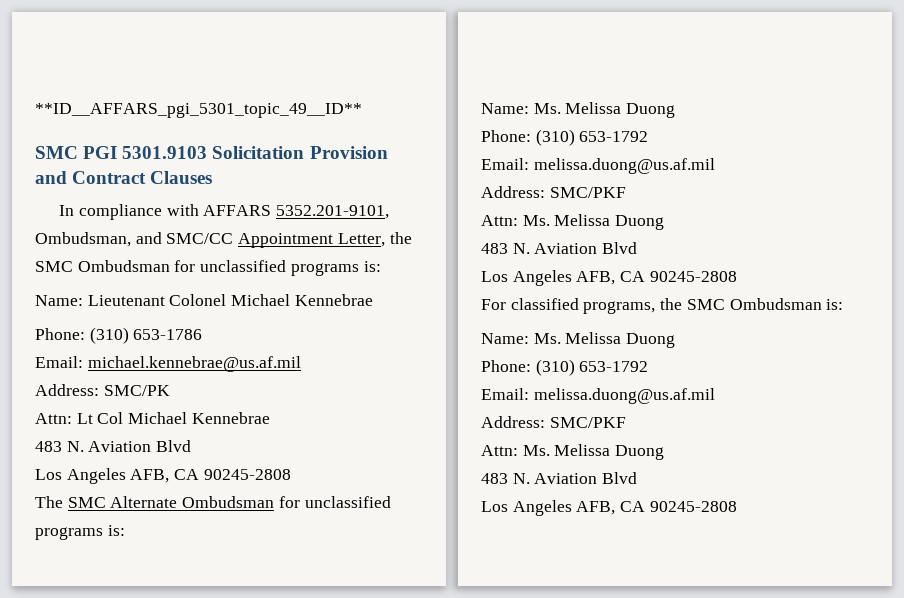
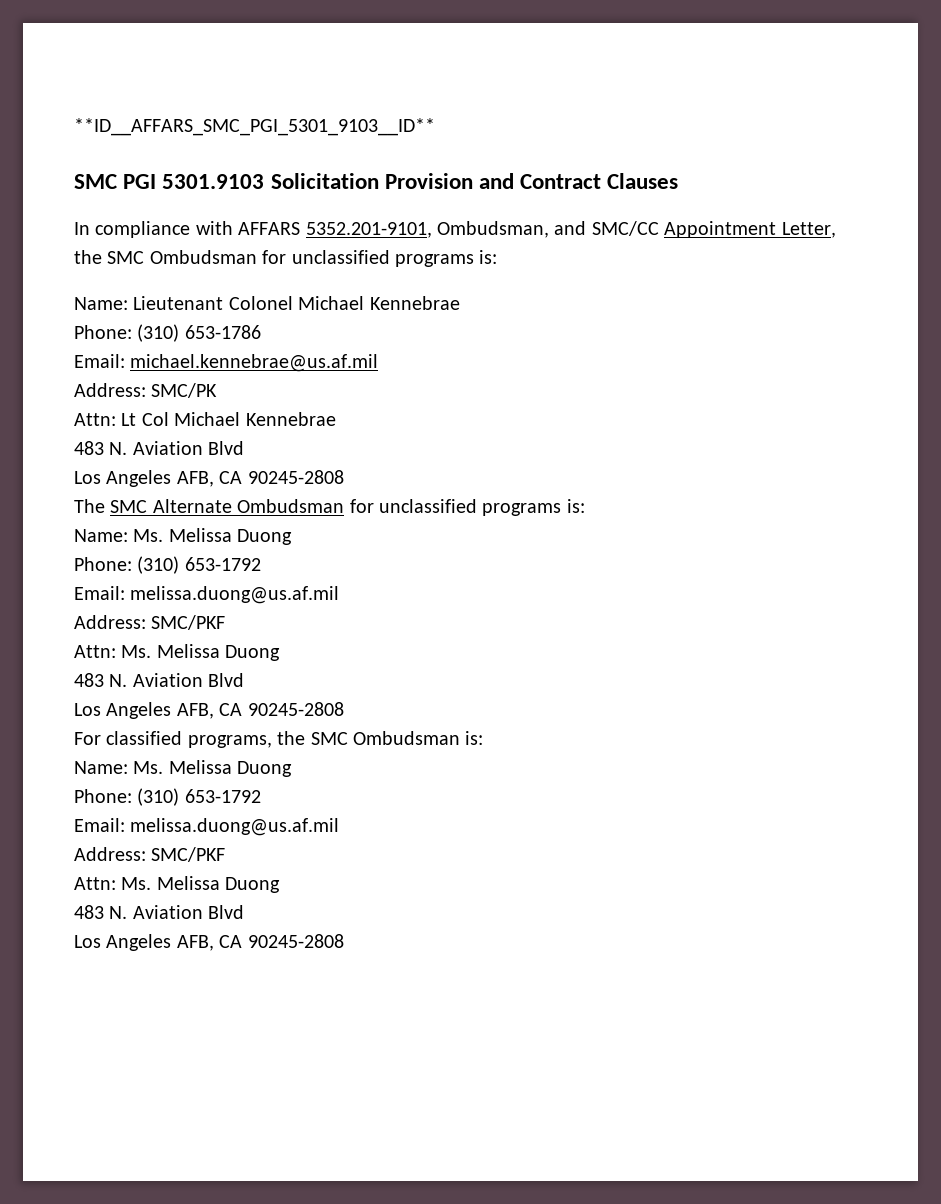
[35,103,362,118] **ID__AFFARS_pgi_5301_topic_49__ID** -> [74,118,435,136] **ID__AFFARS_SMC_PGI_5301_9103__ID**

